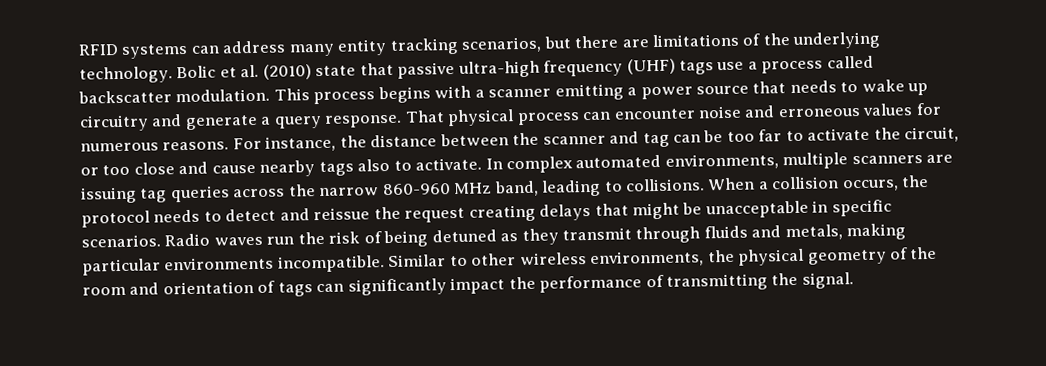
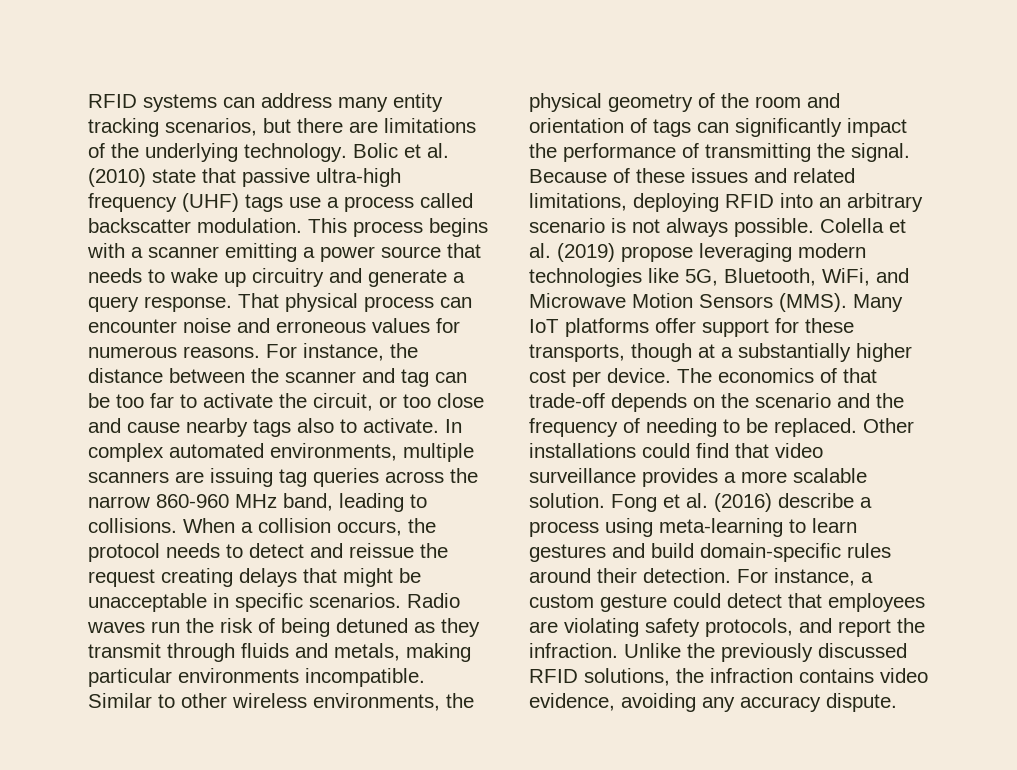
(854, 280) none -> [529,168,855,183] [529,193,923,212] [529,218,906,237] [529,243,866,262] [529,268,909,287] [529,293,903,312] [529,318,854,337] [529,343,912,362] [529,368,877,387] [529,393,904,412] [529,418,914,437] [529,443,823,458] [529,468,867,487] [529,493,872,512] [529,518,857,537] [529,543,891,562] [529,568,873,586] [529,593,925,612] [529,618,925,637] [529,643,907,662] [529,668,928,686] [529,693,897,712] Because of these issues and related limitations, deploying RFID into an arbitrary scenario is not always possible. Colella et al. (2019) propose leveraging modern technologies like 5G, Bluetooth, WiFi, and Microwave Motion Sensors (MMS). Many IoT platforms offer support for these transports, though at a substantially higher cost per device. The economics of that trade-off depends on the scenario and the frequency of needing to be replaced. Other installations could find that video surveillance provides a more scalable solution. Fong et al. (2016) describe a process using meta-learning to learn gestures and build domain-specific rules around their detection. For instance, a custom gesture could detect that employees are violating safety protocols, and report the infraction. Unlike the previously discussed RFID solutions, the infraction contains video evidence, avoiding any accuracy dispute.

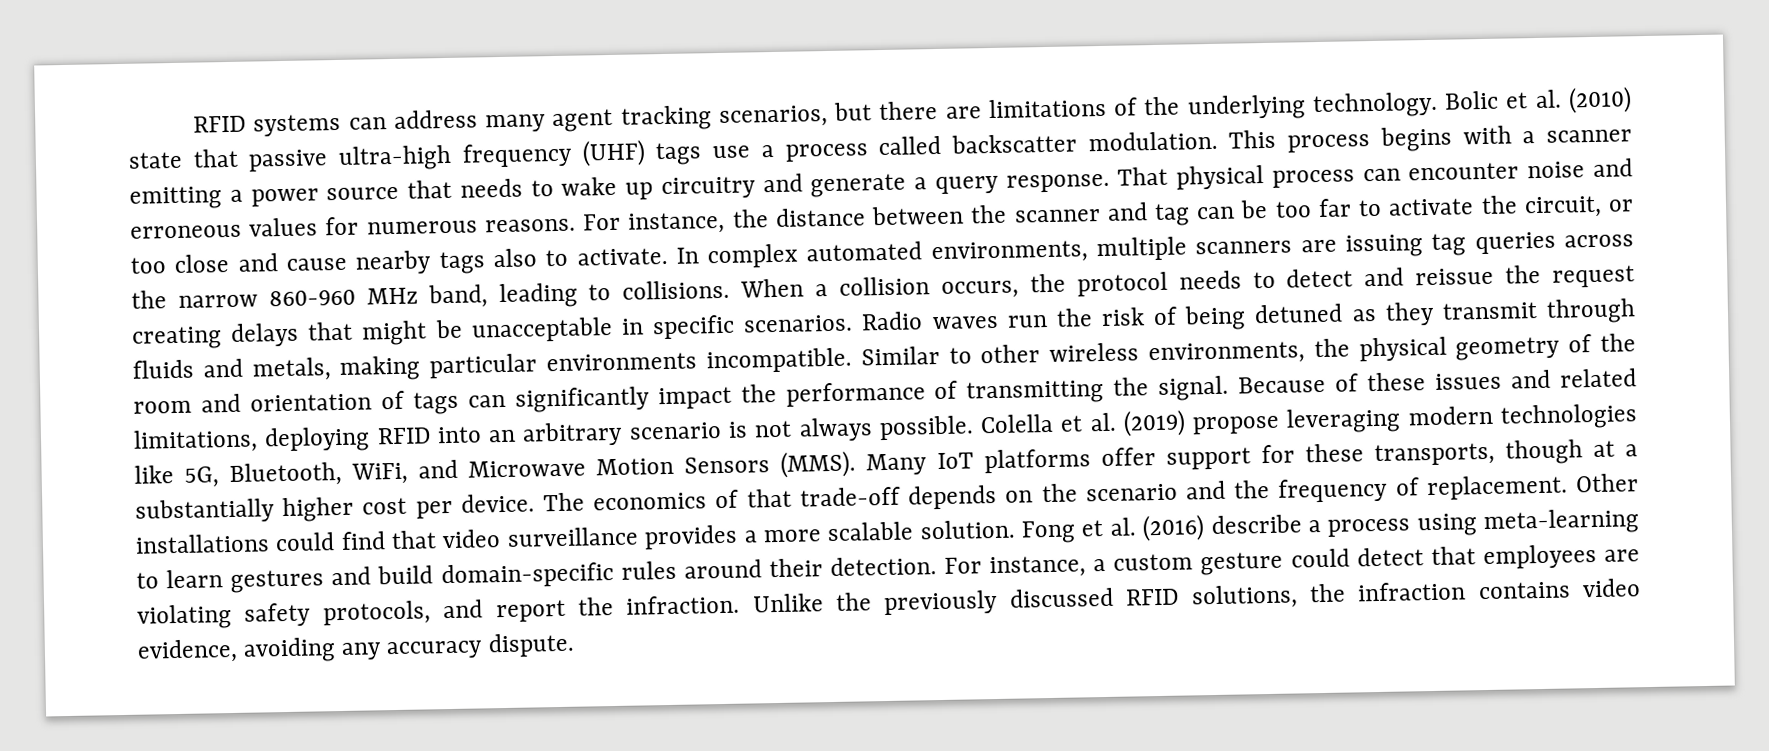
[393,93,443,112] entity -> [552,108,614,133] agent
[646,418,857,437] needing to be replaced. -> [1425,474,1568,501] replacement.

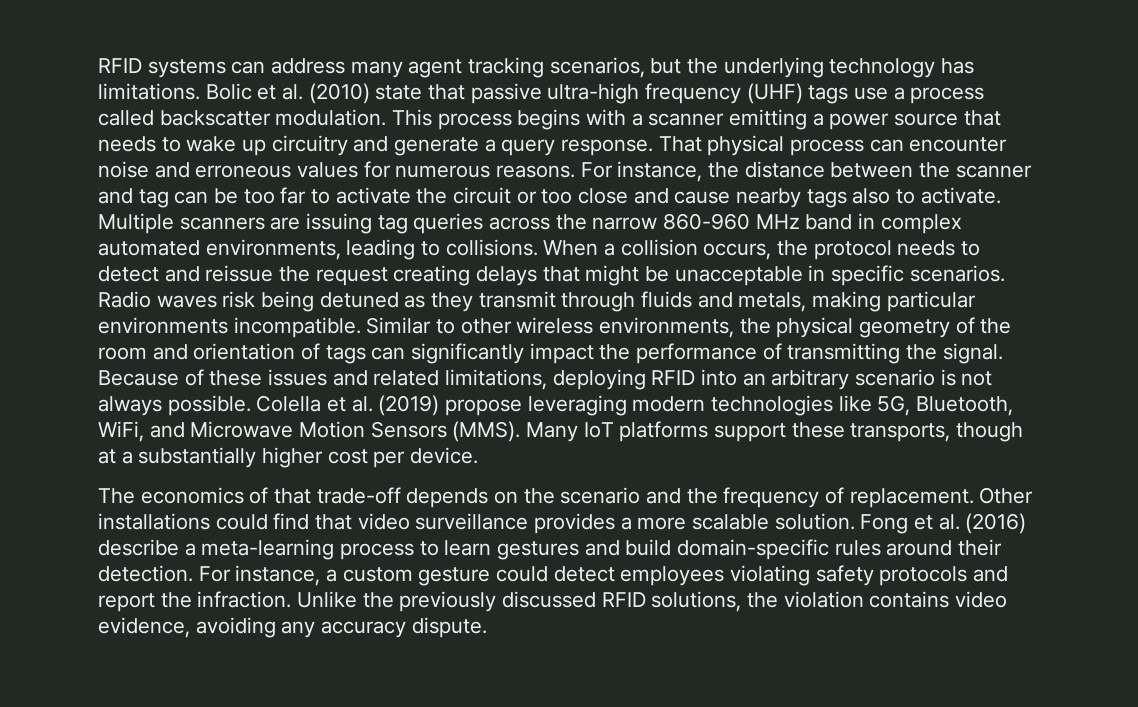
[878,91,1438,121] there are limitations of the underlying technology. -> [687,57,975,78] [98,83,200,100] the underlying technology has limitations.
[1523,195,1602,219] circuit, -> [453,187,512,204] circuit
[675,236,1188,269] In complex automated environments, multiple -> [98,213,174,234] Multiple
[427,284,488,309] band, -> [805,213,962,234] [98,239,341,260] band in complex automated environments,
[1006,306,1179,328] run the risk of -> [222,291,256,308] risk
[1100,444,1295,470] offer support for -> [714,423,787,442] support
(535, 503) none -> (479, 455) //
[1327,508,1640,537] process using meta-learning -> [201,539,415,560] meta-learning process
[1430,543,1641,570] that employees are -> [620,566,725,586] employees
[322,600,431,626] protocols, -> [879,566,968,586] protocols
[1357,581,1467,602] infraction -> [783,591,864,608] violation

